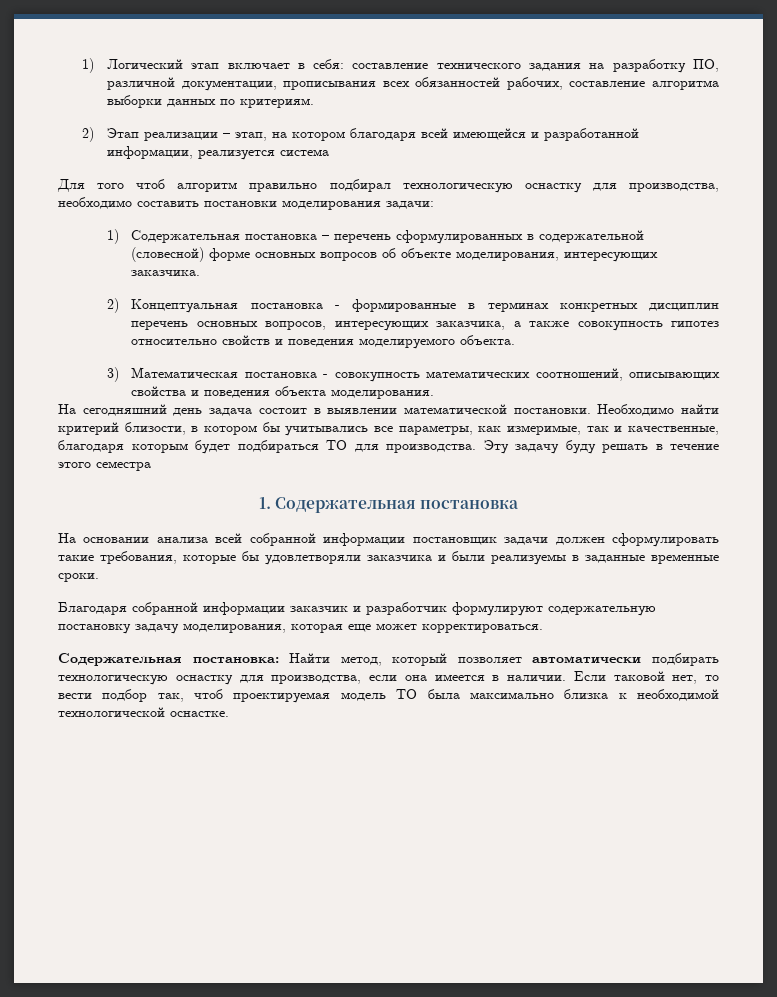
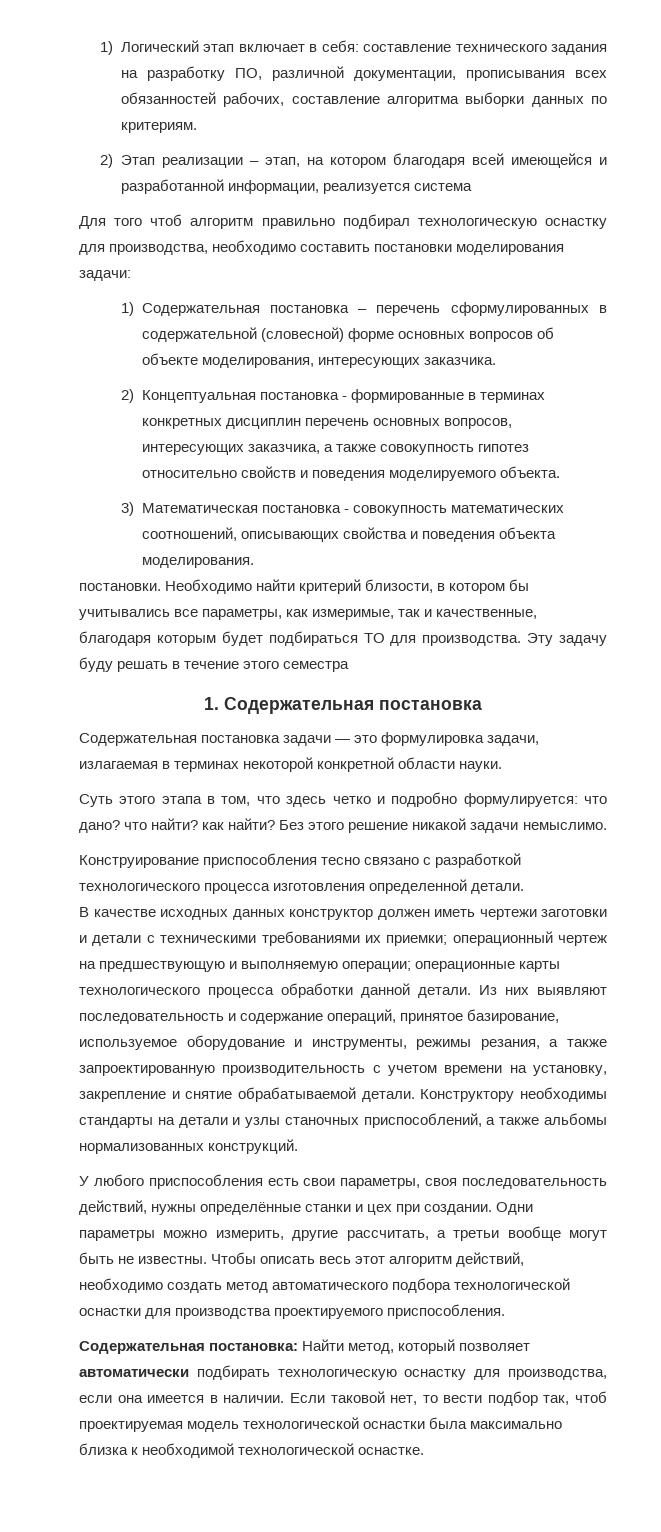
[58,404,507,416] На сегодняшний день задача состоит в выявлении математической -> (254, 562) none
[58,533,720,547] [58,551,719,565] [58,573,99,582] [58,602,656,616] [58,623,543,634] На основании анализа всей собранной информации постановщик задачи должен сформулировать такие требования, которые бы удовлетворяли заказчика и были реализуемы в заданные временные сроки. // Благодаря собранной информации заказчик и разработчик формулируют содержательную постановку задачу моделирования, которая еще может корректироваться. -> [79,732,540,746] [79,757,503,772] [79,792,608,807] [79,818,607,833] [79,853,522,868] [79,879,525,894] [79,907,607,920] [79,931,607,946] [79,961,561,972] [79,983,607,998] [79,1009,560,1024] [79,1035,607,1050] [79,1065,607,1076] [79,1087,607,1102] [79,1113,607,1128] [79,1139,299,1154] [79,1174,607,1189] [79,1200,534,1215] [79,1226,607,1241] [79,1252,525,1267] [79,1278,571,1293] [79,1304,506,1319] Содержательная постановка задачи — это формулировка задачи, излагаемая в терминах некоторой конкретной области науки. // Суть этого этапа в том, что здесь четко и подробно формулируется: что дано? что найти? как найти? Без этого решение никакой задачи немыслимо. // Конструирование приспособления тесно связано с разработкой технологического процесса изготовления определенной детали. // В качестве исходных данных конструктор должен иметь чертежи заготовки и детали с техническими требованиями их приемки; операционный чертеж на предшествующую и выполняемую операции; операционные карты технологического процесса обработки данной детали. Из них выявляют последовательность и содержание операций, принятое базирование, используемое оборудование и инструменты, режимы резания, а также запроектированную производительность с учетом времени на установку, закрепление и снятие обрабатываемой детали. Конструктору необходимы стандарты на детали и узлы станочных приспособлений, а также альбомы нормализованных конструкций. // У любого приспособления есть свои параметры, своя последовательность действий, нужны определённые станки и цех при создании. Одни параметры можно измерить, другие рассчитать, а третьи вообще могут быть не известны. Чтобы описать весь этот алгоритм действий, необходимо создать метод автоматического подбора технологической оснастки для производства проектируемого приспособления.
[396,689,418,699] ТО -> [243,1417,426,1429] технологической оснастки

